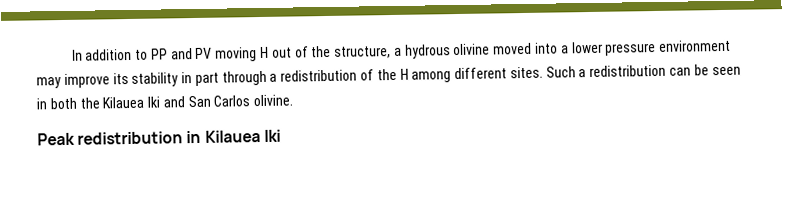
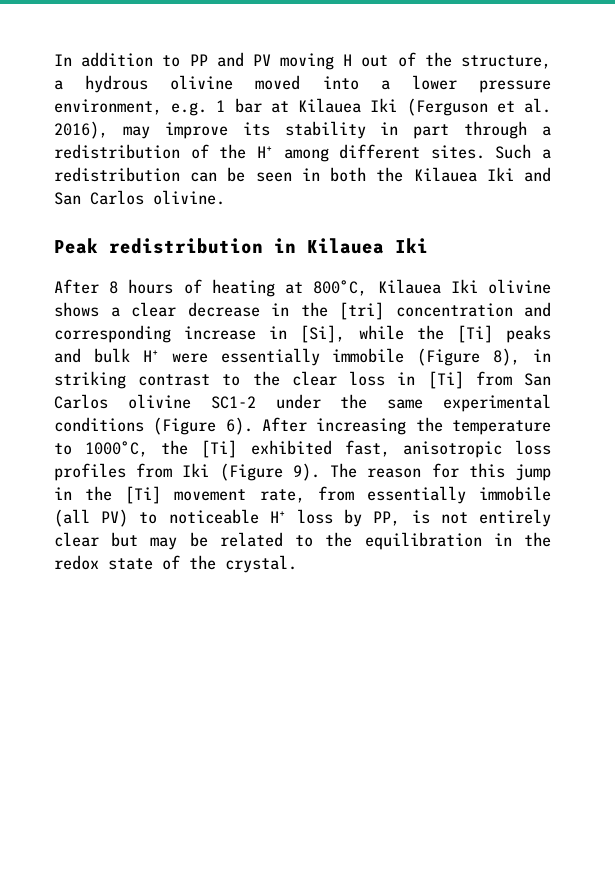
[659,39,732,52] environment -> [54,98,551,116] [54,121,108,139] environment, e.g. 1 bar at Kilauea Iki (Ferguson et al. 2016),
[399,68,409,80] H -> [256,146,273,158] H+
(281, 135) none -> [54,279,551,297] [54,302,551,320] [54,325,552,343] [54,348,551,366] [54,371,551,389] [54,394,551,412] [54,417,551,435] [54,440,551,458] [54,463,551,481] [54,486,551,504] [54,509,551,527] [54,532,551,550] [54,555,297,573] // After 8 hours of heating at 800°C, Kilauea Iki olivine shows a clear decrease in the [tri] concentration and corresponding increase in [Si], while the [Ti] peaks and bulk H+ were essentially immobile (Figure 8), in striking contrast to the clear loss in [Ti] from San Carlos olivine SC1-2 under the same experimental conditions (Figure 6). After increasing the temperature to 1000°C, the [Ti] exhibited fast, anisotropic loss profiles from Iki (Figure 9). The reason for this jump in the [Ti] movement rate, from essentially immobile (all PV) to noticeable H+ loss by PP, is not entirely clear but may be related to the equilibration in the redox state of the crystal.

